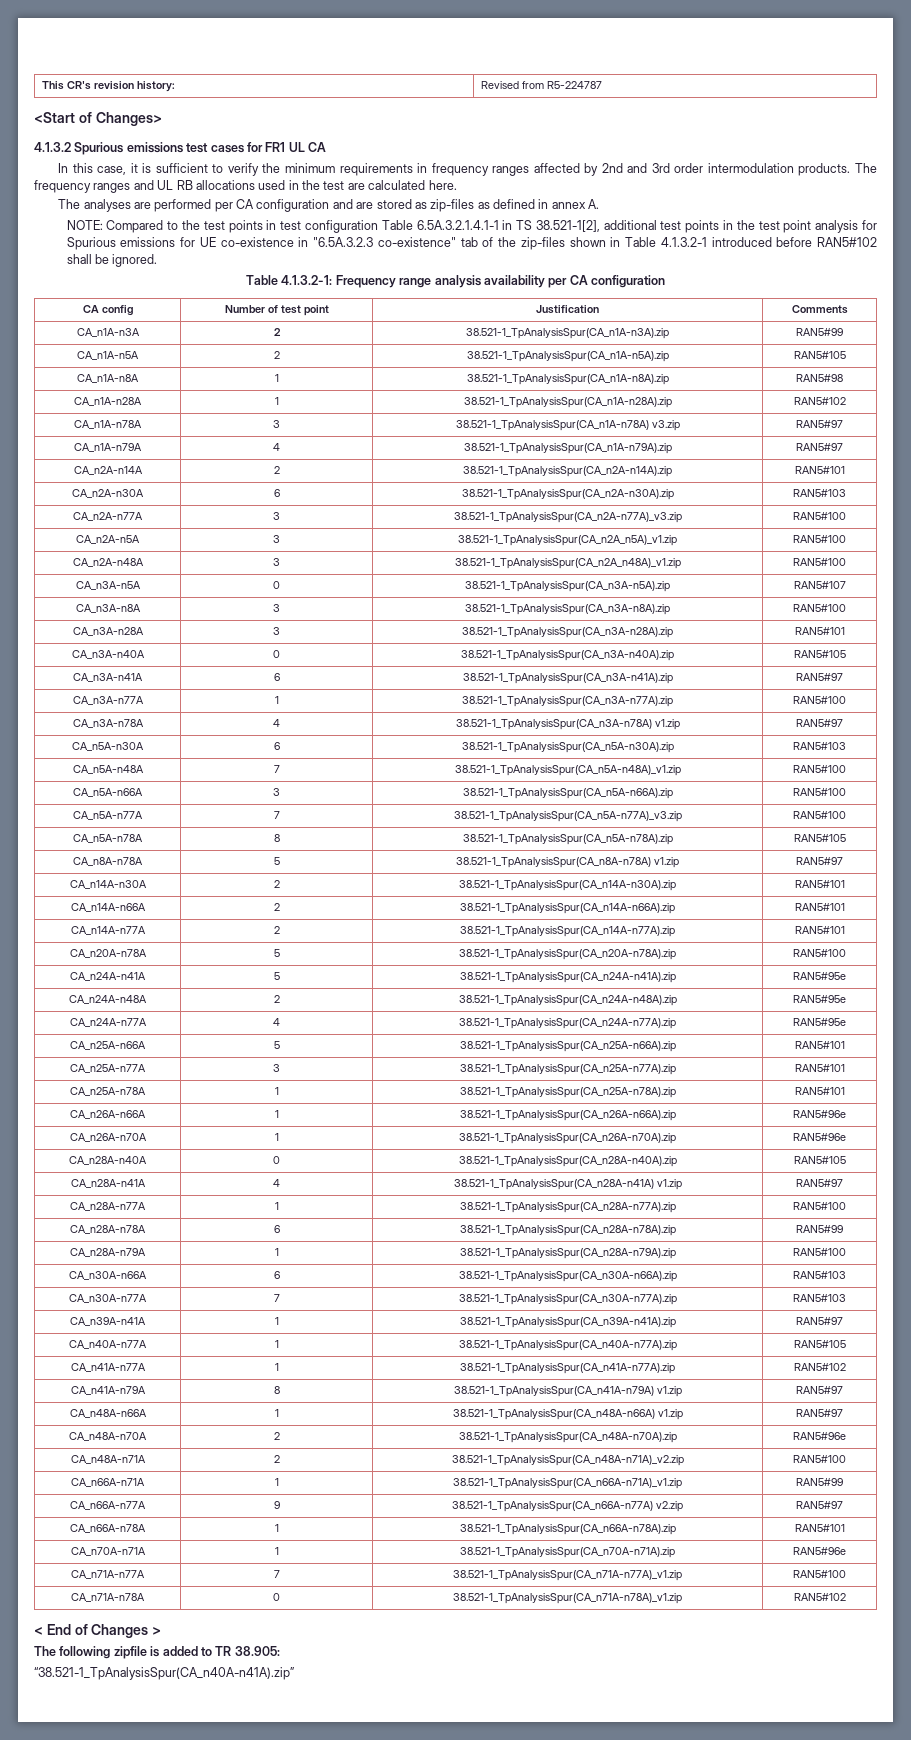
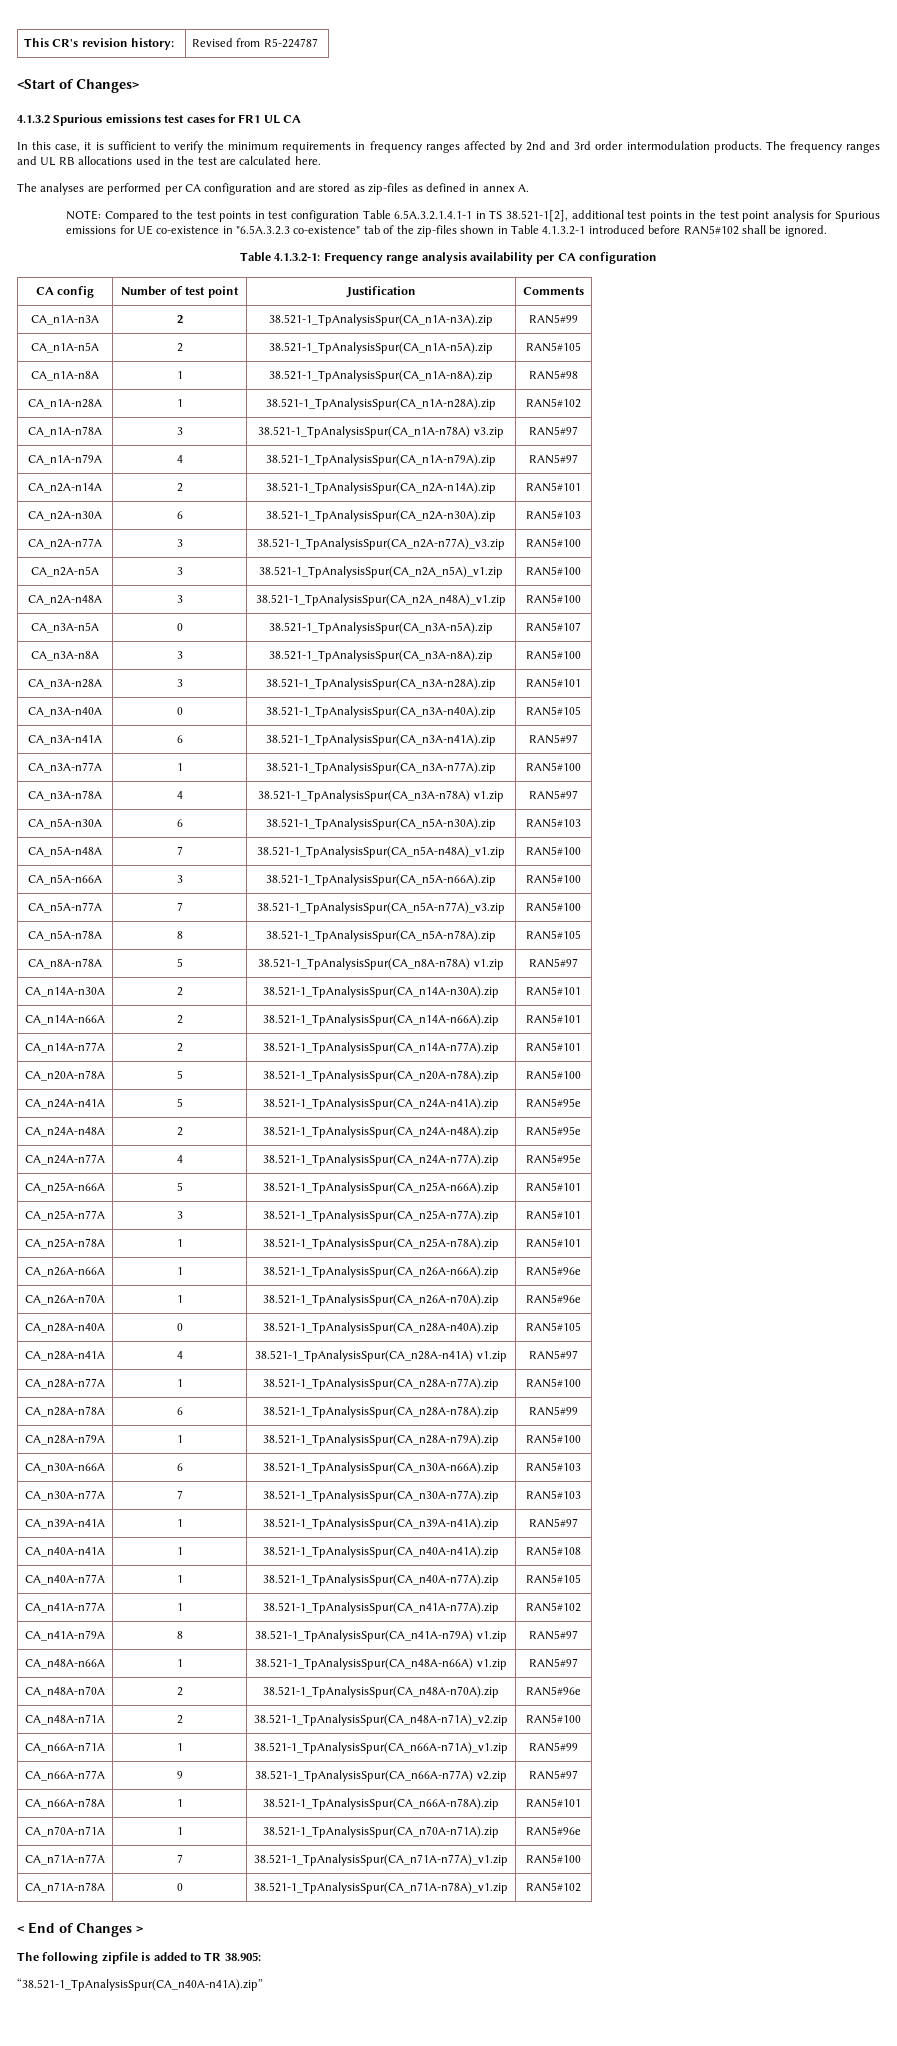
(843, 1321) none -> [25,1547,105,1557] [176,1547,183,1555] [263,1546,499,1558] [526,1546,581,1556] // CA_n40A-n41A | 1 | 38.521-1_TpAnalysisSpur(CA_n40A-n41A).zip | RAN5#108

